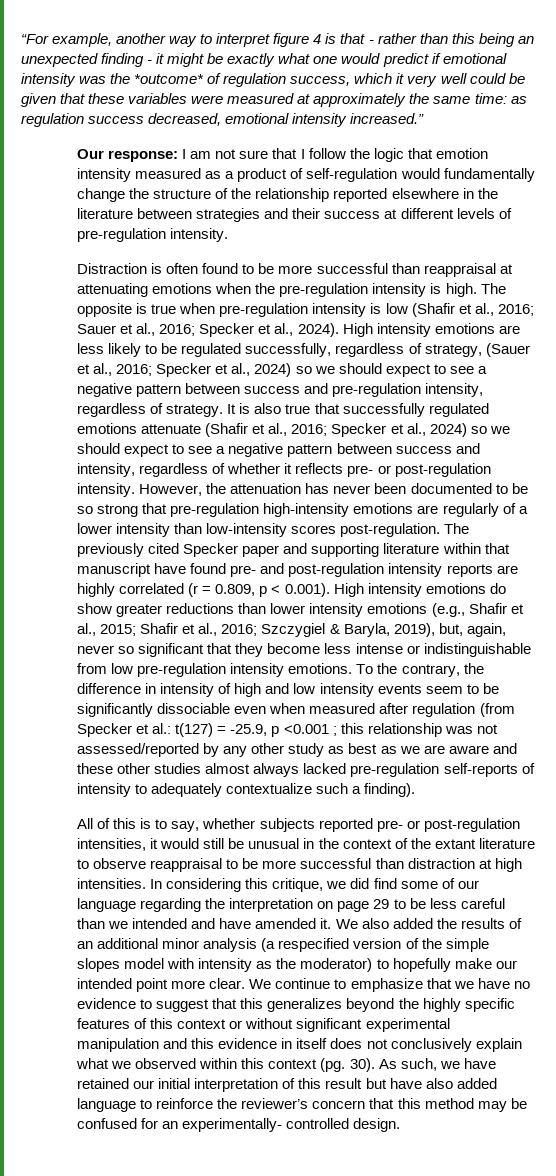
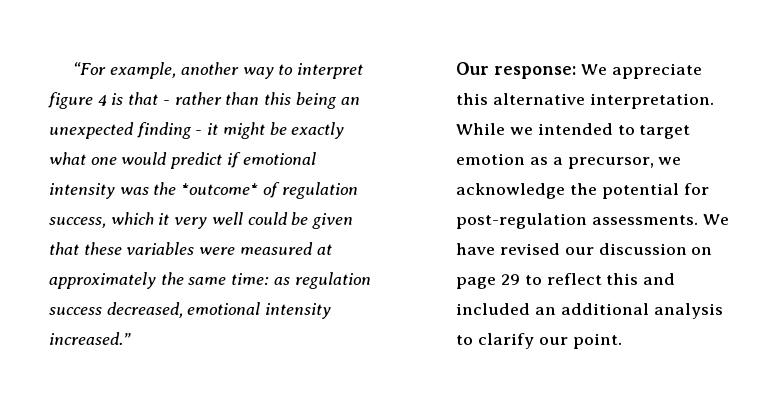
[182,148,488,162] [77,168,535,182] [77,188,498,202] [77,208,512,222] [77,228,229,242] [77,263,513,277] [77,283,506,297] [77,303,534,317] [77,323,520,337] [77,343,530,357] [77,363,487,377] [77,383,484,397] [77,403,489,417] [77,423,510,437] [77,443,480,457] [77,463,491,477] [77,483,528,497] [77,503,528,517] [77,523,470,537] [77,543,510,557] [77,563,518,577] [77,583,506,597] [77,603,524,617] [77,623,506,637] [77,643,531,657] [77,663,484,677] [77,683,499,697] [77,703,515,717] [77,723,498,737] [77,743,517,757] [77,763,535,777] [77,783,416,797] [77,818,520,832] [77,838,535,851] [77,858,522,872] [77,878,479,892] [77,898,505,912] [77,918,522,929] [77,938,489,952] [77,958,517,972] [77,978,530,992] [77,998,515,1012] [77,1018,450,1032] [77,1038,522,1052] [76,1058,496,1072] [77,1078,497,1092] [77,1098,527,1112] [77,1118,401,1132] I am not sure that I follow the logic that emotion intensity measured as a product of self-regulation would fundamentally change the structure of the relationship reported elsewhere in the literature between strategies and their success at different levels of pre-regulation intensity. // Distraction is often found to be more successful than reappraisal at attenuating emotions when the pre-regulation intensity is high. The opposite is true when pre-regulation intensity is low (Shafir et al., 2016; Sauer et al., 2016; Specker et al., 2024). High intensity emotions are less likely to be regulated successfully, regardless of strategy, (Sauer et al., 2016; Specker et al., 2024) so we should expect to see a negative pattern between success and pre-regulation intensity, regardless of strategy. It is also true that successfully regulated emotions attenuate (Shafir et al., 2016; Specker et al., 2024) so we should expect to see a negative pattern between success and intensity, regardless of whether it reflects pre- or post-regulation intensity. However, the attenuation has never been documented to be so strong that pre-regulation high-intensity emotions are regularly of a lower intensity than low-intensity scores post-regulation. The previously cited Specker paper and supporting literature within that manuscript have found pre- and post-regulation intensity reports are highly correlated (r = 0.809, p < 0.001). High intensity emotions do show greater reductions than lower intensity emotions (e.g., Shafir et al., 2015; Shafir et al., 2016; Szczygiel & Baryla, 2019), but, again, never so significant that they become less intense or indistinguishable from low pre-regulation intensity emotions. To the contrary, the difference in intensity of high and low intensity events seem to be significantly dissociable even when measured after regulation (from Specker et al.: t(127) = -25.9, p <0.001 ; this relationship was not assessed/reported by any other study as best as we are aware and these other studies almost always lacked pre-regulation self-reports of intensity to adequately contextualize such a finding). // All of this is to say, whether subjects reported pre- or post-regulation intensities, it would still be unusual in the context of the extant literature to observe reappraisal to be more successful than distraction at high intensities. In considering this critique, we did find some of our language regarding the interpretation on page 29 to be less careful than we intended and have amended it. We also added the results of an additional minor analysis (a respecified version of the simple slopes model with intensity as the moderator) to hopefully make our intended point more clear. We continue to emphasize that we have no evidence to suggest that this generalizes beyond the highly specific features of this context or without significant experimental manipulation and this evidence in itself does not conclusively explain what we observed within this context (pg. 30). As such, we have retained our initial interpretation of this result but have also added language to reinforce the reviewer’s concern that this method may be confused for an experimentally- controlled design. -> [580,63,702,79] [456,93,714,109] [456,123,691,139] [456,153,682,169] [456,183,709,199] [456,213,729,229] [456,243,713,255] [456,273,676,289] [456,303,723,319] [456,333,622,349] We appreciate this alternative interpretation. While we intended to target emotion as a precursor, we acknowledge the potential for post-regulation assessments. We have revised our discussion on page 29 to reflect this and included an additional analysis to clarify our point.

